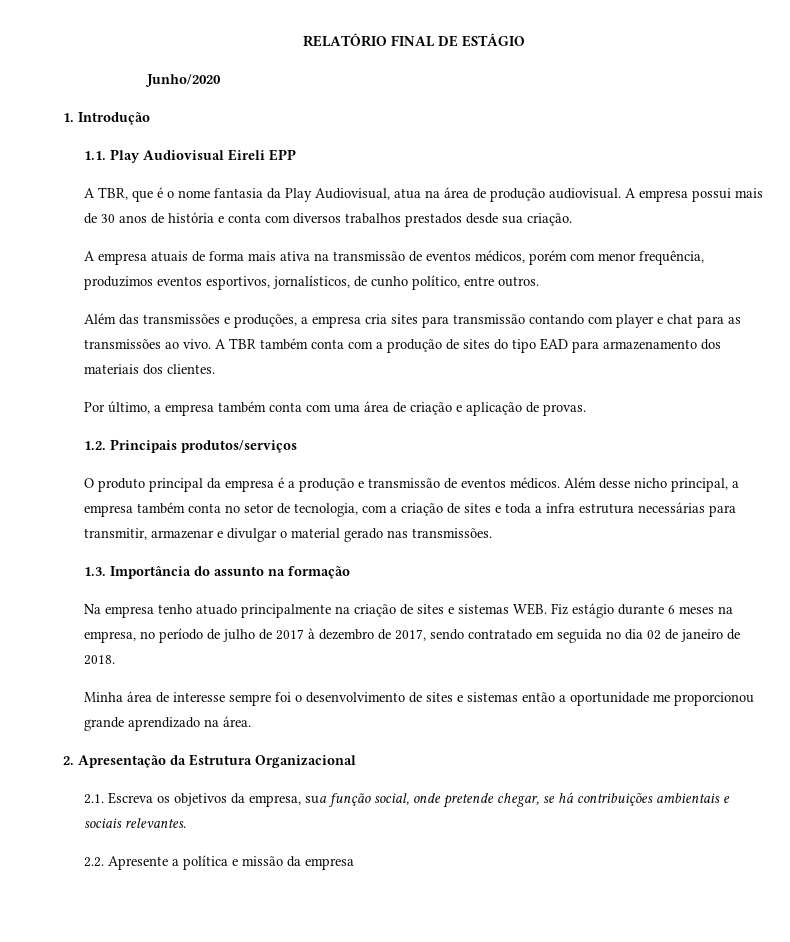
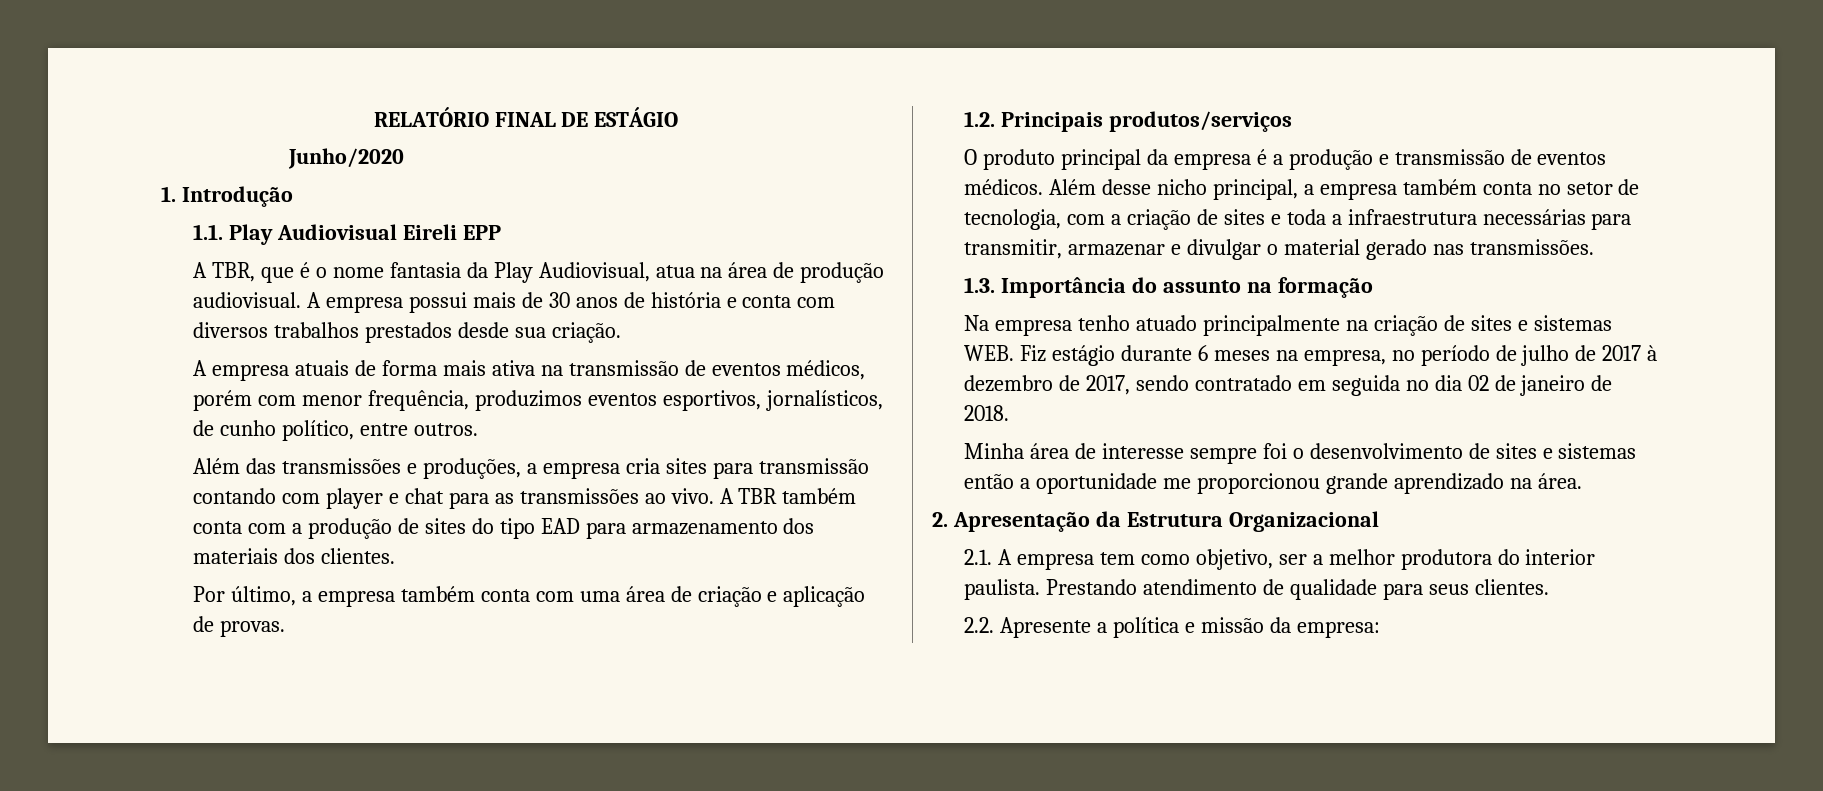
[546,503,635,514] infra estrutura -> [1347,209,1477,225] infraestrutura
[108,792,731,808] [84,818,187,828] Escreva os objetivos da empresa, sua função social, onde pretende chegar, se há contribuições ambientais e sociais relevantes. -> [998,549,1596,570] [964,579,1549,600] A empresa tem como objetivo, ser a melhor produtora do interior paulista. Prestando atendimento de qualidade para seus clientes.
[305,858,355,870] empresa -> [1296,621,1380,638] empresa:

